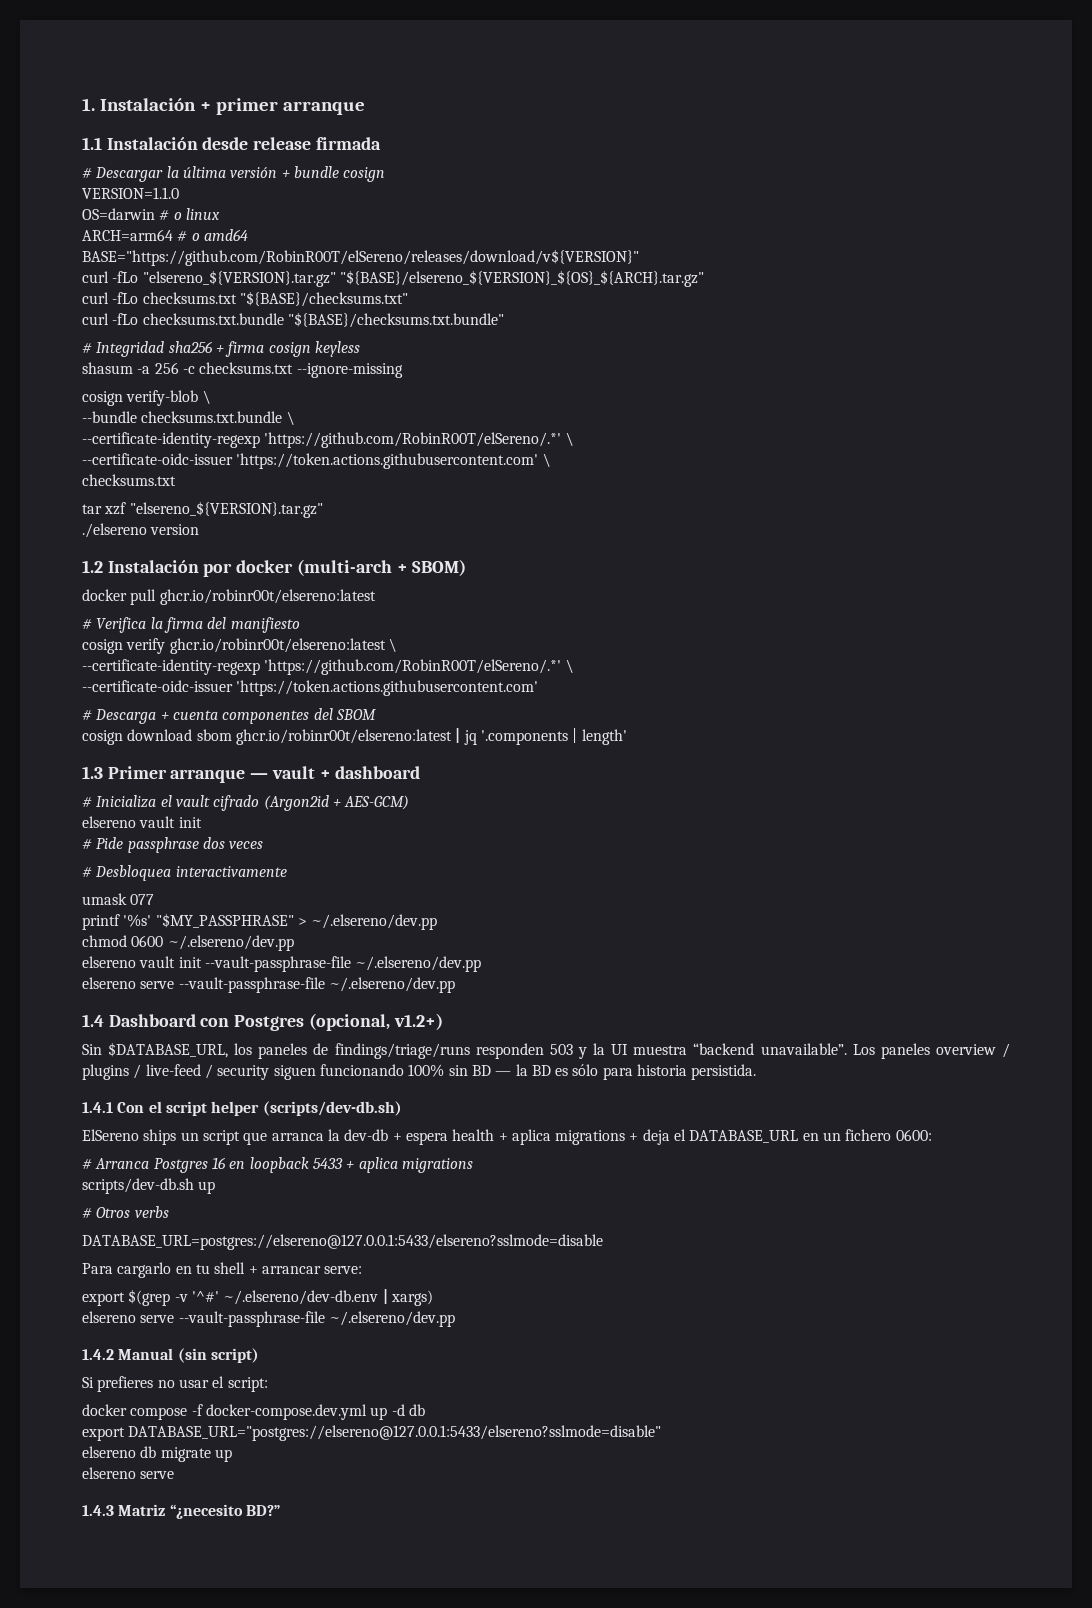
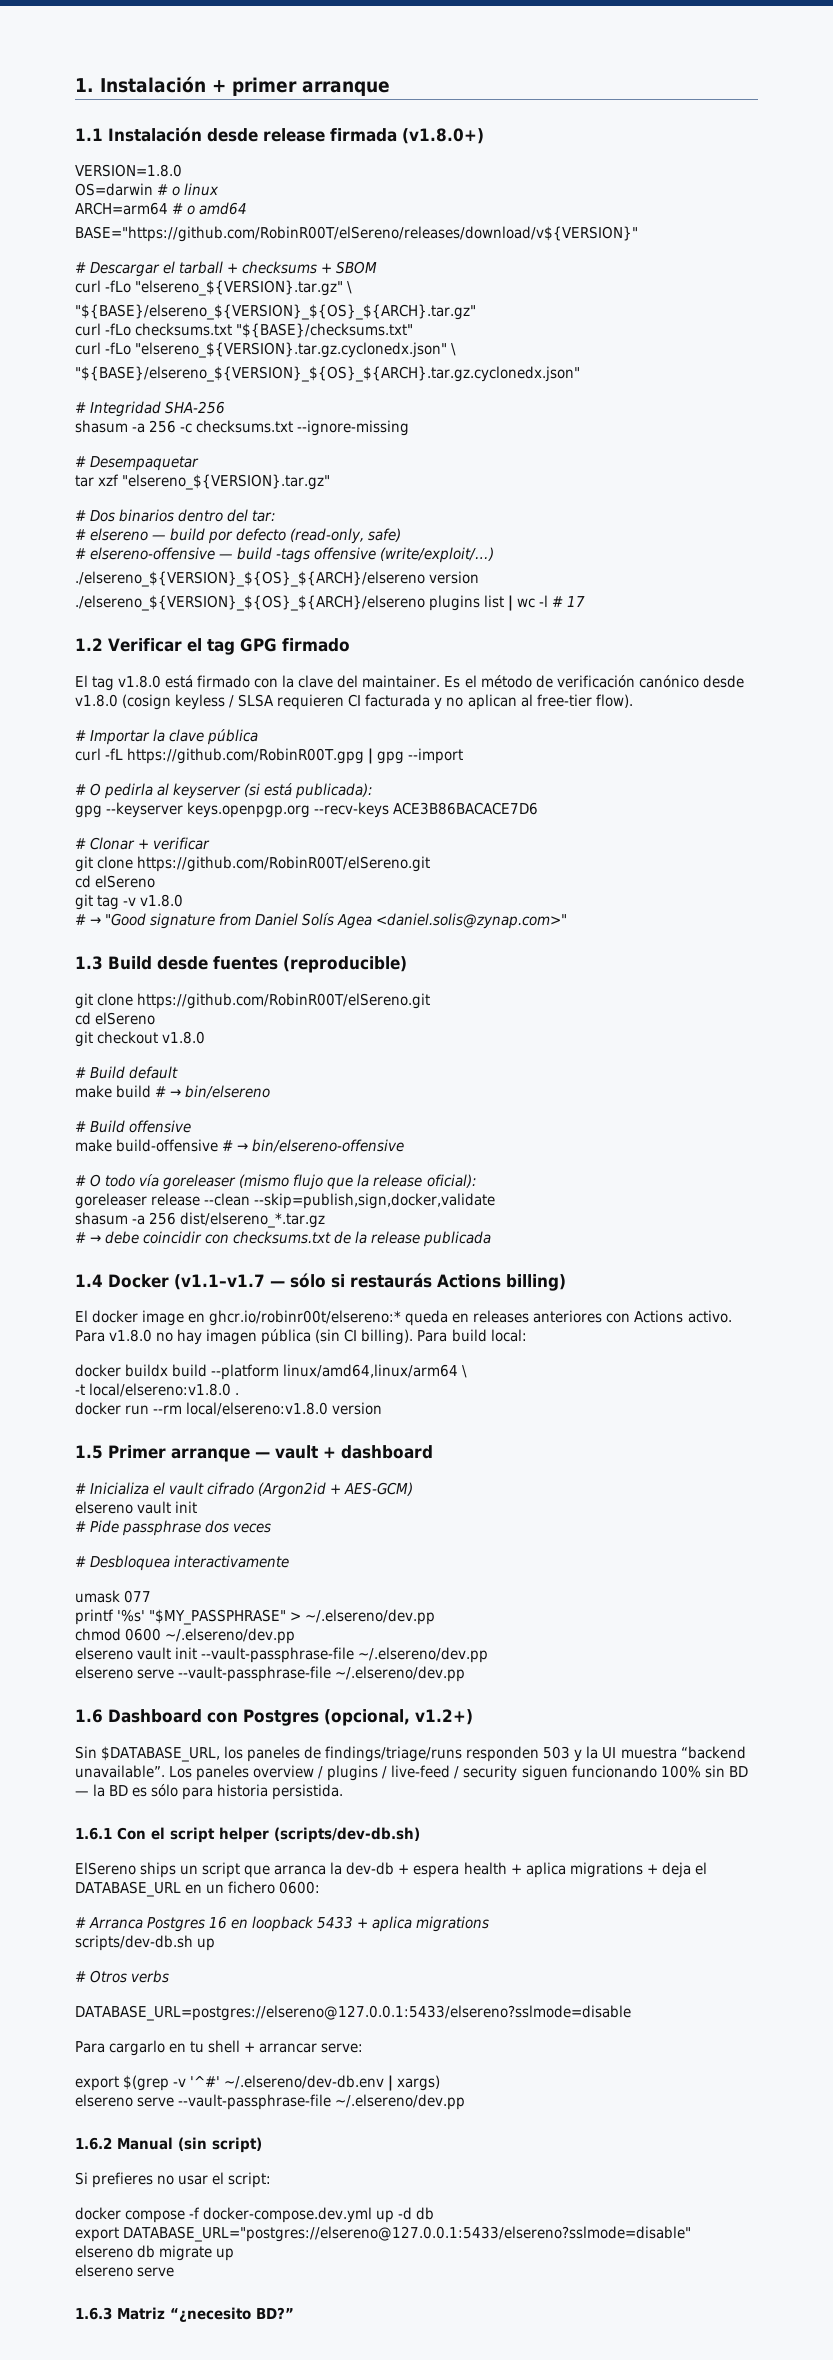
[82,166,386,182] [82,187,179,199] // # Descargar la última versión + bundle cosign // VERSION=1.1.0 -> [402,128,484,144] [75,164,182,177] (v1.8.0+) // VERSION=1.8.0
(639, 257) none -> [75,261,378,277] // # Descargar el tarball + checksums + SBOM
(336, 278) none -> [347,281,353,294] \ //
[142,312,504,328] checksums.txt.bundle "${BASE}/checksums.txt.bundle" -> [135,342,457,358] [75,366,580,382] "elsereno_${VERSION}.tar.gz.cyclonedx.json" \ // "${BASE}/elsereno_${VERSION}_${OS}_${ARCH}.tar.gz.cyclonedx.json"
[168,341,360,357] sha256 + firma cosign keyless -> [165,401,226,414] SHA-256
[82,390,211,406] [82,411,295,425] [82,432,574,448] [82,453,551,469] [82,474,176,486] [82,501,323,518] [82,523,200,538] [82,559,467,577] [82,589,376,605] [82,617,300,633] [82,638,397,654] [82,659,574,675] [82,680,539,696] [82,708,376,724] [82,728,627,745] [82,766,103,779] cosign verify-blob \ // --bundle checksums.txt.bundle \ // --certificate-identity-regexp 'https://github.com/RobinR00T/elSereno/.*' \ // --certificate-oidc-issuer 'https://token.actions.githubusercontent.com' \ // checksums.txt // tar xzf "elsereno_${VERSION}.tar.gz" // ./elsereno version // 1.2 Instalación por docker (multi-arch + SBOM) // docker pull ghcr.io/robinr00t/elsereno:latest // # Verifica la firma del manifiesto // cosign verify ghcr.io/robinr00t/elsereno:latest \ // --certificate-identity-regexp 'https://github.com/RobinR00T/elSereno/.*' \ // --certificate-oidc-issuer 'https://token.actions.githubusercontent.com' // # Descarga + cuenta componentes del SBOM // cosign download sbom ghcr.io/robinr00t/elsereno:latest | jq '.components | length' // 1.3 -> [75,456,200,471] [75,474,331,490] [75,509,277,522] [75,528,402,544] [75,547,495,563] [75,571,480,587] [75,595,586,611] [75,638,350,655] [75,675,744,691] [75,694,633,710] [75,729,259,745] [75,748,464,764] [75,783,374,799] [75,802,539,818] [75,837,211,850] [75,856,431,872] [75,875,156,888] [75,894,184,910] [75,913,568,929] [75,956,407,973] [75,993,431,1009] [75,1012,156,1025] [75,1031,206,1047] [75,1066,179,1079] [75,1085,271,1099] [75,1120,192,1133] [75,1139,405,1153] [75,1174,477,1190] [75,1193,496,1209] [75,1212,326,1228] [75,1231,492,1247] [75,1273,566,1291] [75,1310,732,1326] [75,1329,527,1345] [75,1364,468,1380] [75,1383,240,1397] [75,1402,383,1416] [75,1445,103,1459] # Desempaquetar // tar xzf "elsereno_${VERSION}.tar.gz" // # Dos binarios dentro del tar: // # elsereno — build por defecto (read-only, safe) // # elsereno-offensive — build -tags offensive (write/exploit/…) // ./elsereno_${VERSION}_${OS}_${ARCH}/elsereno version // ./elsereno_${VERSION}_${OS}_${ARCH}/elsereno plugins list | wc -l # 17 // 1.2 Verificar el tag GPG firmado // El tag v1.8.0 está firmado con la clave del maintainer. Es el método de verificación canónico desde v1.8.0 (cosign keyless / SLSA requieren CI facturada y no aplican al free-tier flow). // # Importar la clave pública // curl -fL https://github.com/RobinR00T.gpg | gpg --import // # O pedirla al keyserver (si está publicada): // gpg --keyserver keys.openpgp.org --recv-keys ACE3B86BACACE7D6 // # Clonar + verificar // git clone https://github.com/RobinR00T/elSereno.git // cd elSereno // git tag -v v1.8.0 // # → "Good signature from Daniel Solís Agea <daniel.solis@zynap.com>" // 1.3 Build desde fuentes (reproducible) // git clone https://github.com/RobinR00T/elSereno.git // cd elSereno // git checkout v1.8.0 // # Build default // make build # → bin/elsereno // # Build offensive // make build-offensive # → bin/elsereno-offensive // # O todo vía goreleaser (mismo flujo que la release oficial): // goreleaser release --clean --skip=publish,sign,docker,validate // shasum -a 256 dist/elsereno_*.tar.gz // # → debe coincidir con checksums.txt de la release publicada // 1.4 Docker (v1.1–v1.7 — sólo si restaurás Actions billing) // El docker image en ghcr.io/robinr00t/elsereno:* queda en releases anteriores con Actions activo. Para v1.8.0 no hay imagen pública (sin CI billing). Para build local: // docker buildx build --platform linux/amd64,linux/arm64 \ // -t local/elsereno:v1.8.0 . // docker run --rm local/elsereno:v1.8.0 version // 1.5
[82,1014,104,1027] 1.4 -> [75,1709,103,1723] 1.6
[82,1102,113,1113] 1.4.1 -> [75,1827,112,1840] 1.6.1
[82,1349,114,1360] 1.4.2 -> [75,2137,112,2150] 1.6.2
[82,1505,114,1516] 1.4.3 -> [75,2307,112,2320] 1.6.3

